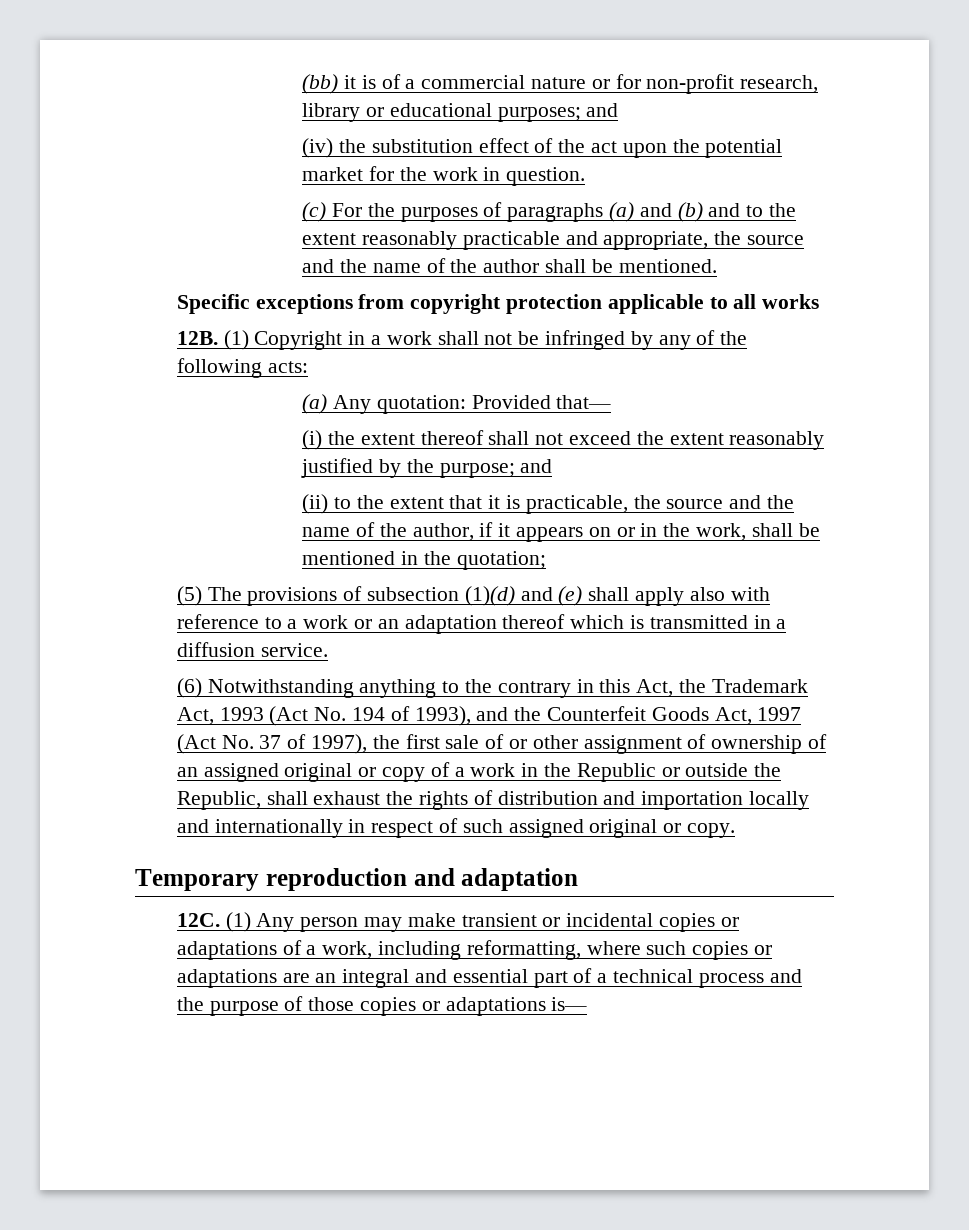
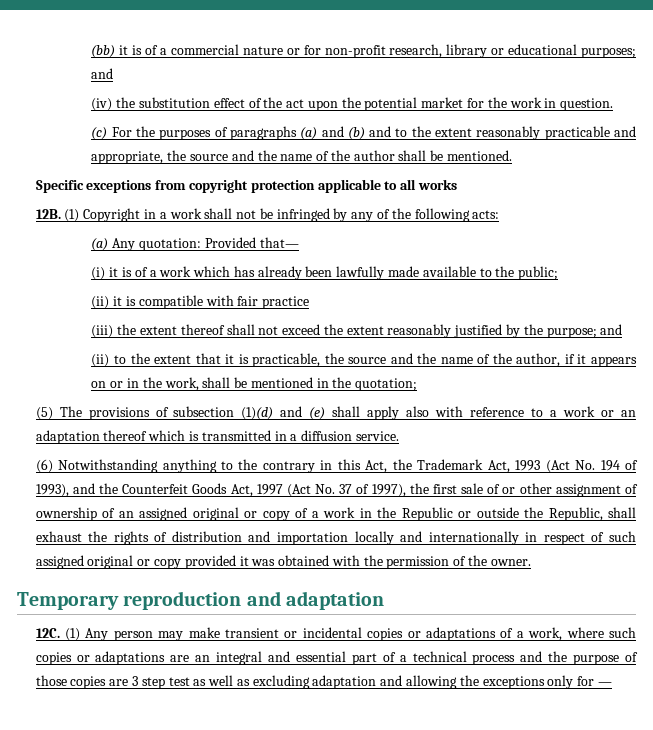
(323, 440) none -> [109,266,559,280] [91,295,310,309] [91,325,114,338] it is of a work which has already been lawfully made available to the public; // (ii) it is compatible with fair practice // (iii)
[687,823,736,838] copy. -> [153,555,531,569] copy provided it was obtained with the permission of the owner.
[377,940,581,960] including reformatting, -> (563, 634) none
[421,997,588,1016] or adaptations is— -> [109,675,612,689] are 3 step test as well as excluding adaptation and allowing the exceptions only for —

